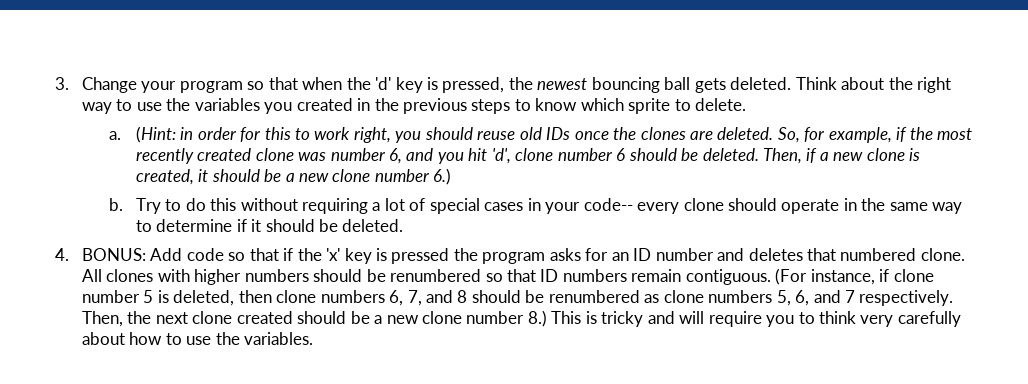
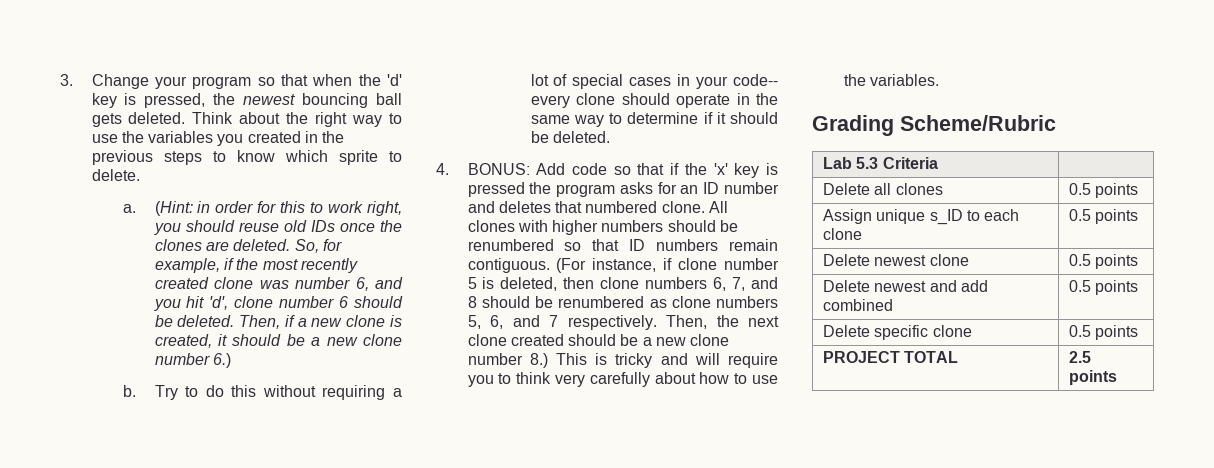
(314, 338) none -> [812,115,1056,136] [822,157,938,169] [822,183,943,195] [1068,183,1139,198] [822,209,1020,225] [822,228,862,240] [1068,209,1139,224] [822,254,969,266] [1068,254,1139,269] [822,280,988,292] [822,299,893,311] [1068,280,1139,295] [822,325,972,340] [1068,325,1139,340] [822,351,959,363] [1068,351,1091,363] [1068,370,1117,385] // Grading Scheme/Rubric // Lab 5.3 Criteria | // Delete all clones | 0.5 points // Assign unique s_ID to each clone | 0.5 points // Delete newest clone | 0.5 points // Delete newest and add combined | 0.5 points // Delete specific clone | 0.5 points // PROJECT TOTAL | 2.5 points

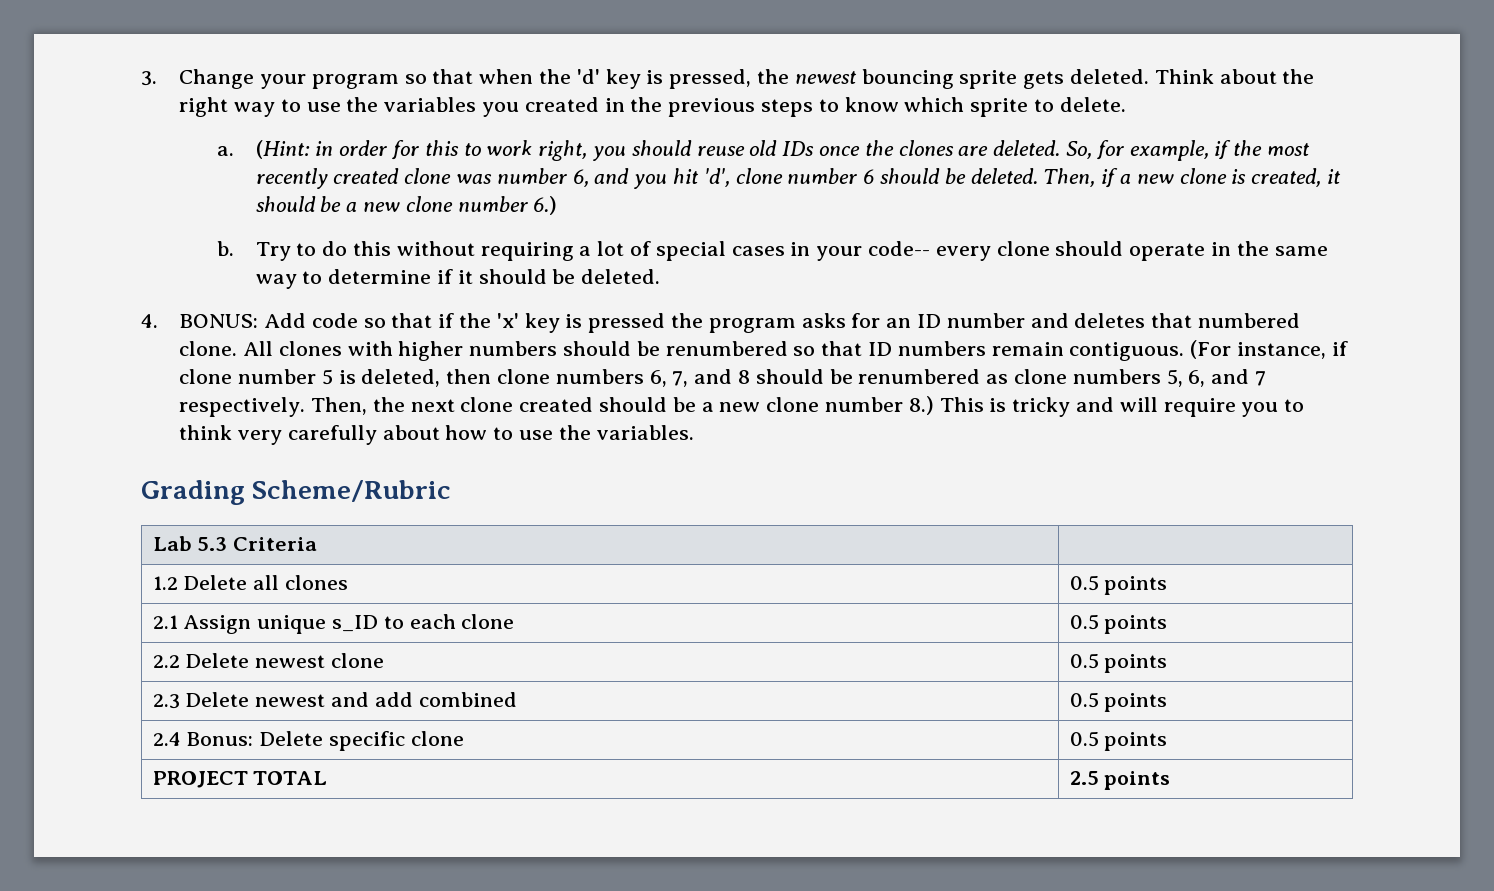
[376,93,403,105] ball -> [959,70,1018,89] sprite
(938, 163) none -> [152,576,178,590] 1.2
(1139, 190) none -> [152,615,178,629] 2.1
(1139, 216) none -> [152,655,180,668] 2.2
(1139, 261) none -> [152,694,180,709] 2.3
(1139, 287) none -> [152,732,254,746] 2.4 Bonus:

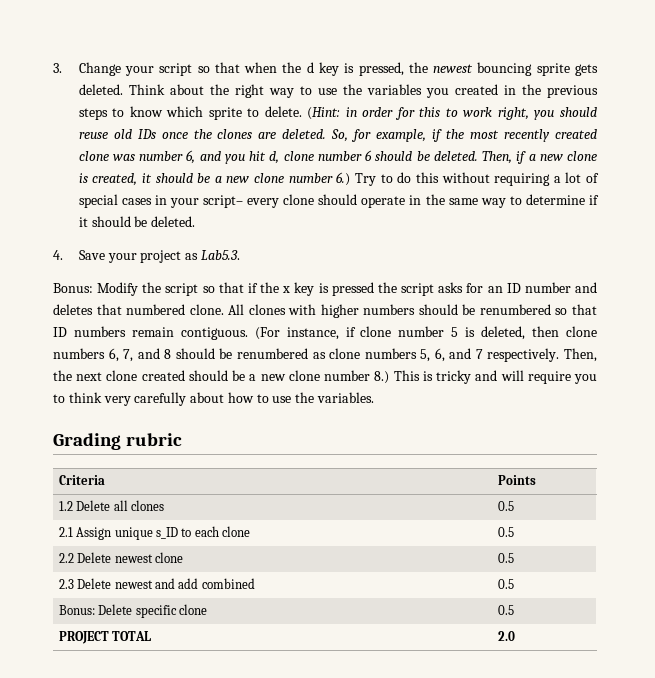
[311,74,399,89] program -> [159,63,193,76] script
[576,69,600,84] 'd' -> [306,62,314,73] d
[217,146,235,156] // a. -> (302, 111) none
[703,168,730,187] 'd', -> [269,151,280,164] d,
[217,241,235,256] // b. -> (351, 179) none
[868,241,931,256] code-- -> [203,195,244,208] script–
[179,313,358,328] BONUS: Add code -> [78,250,240,263] [53,282,199,296] Save your project as Lab5.3. // Bonus: Modify the script
[496,313,519,328] 'x' -> [282,286,291,293] x
[708,318,796,333] program -> [401,283,435,296] script
[252,480,452,502] [152,536,228,551] Scheme/Rubric // Lab 5.3 -> [126,433,183,446] rubric //
(318, 544) none -> [497,475,536,485] Points
[1104,576,1168,595] points -> (514, 506) none
[1104,615,1168,634] points -> (514, 532) none
[1104,654,1168,673] points -> (514, 558) none
[1104,693,1168,712] [152,732,181,746] points // 2.4 -> (514, 584) //
[1104,732,1168,751] points -> (514, 610) none
[1069,771,1171,790] 2.5 points -> [497,631,515,641] 2.0

